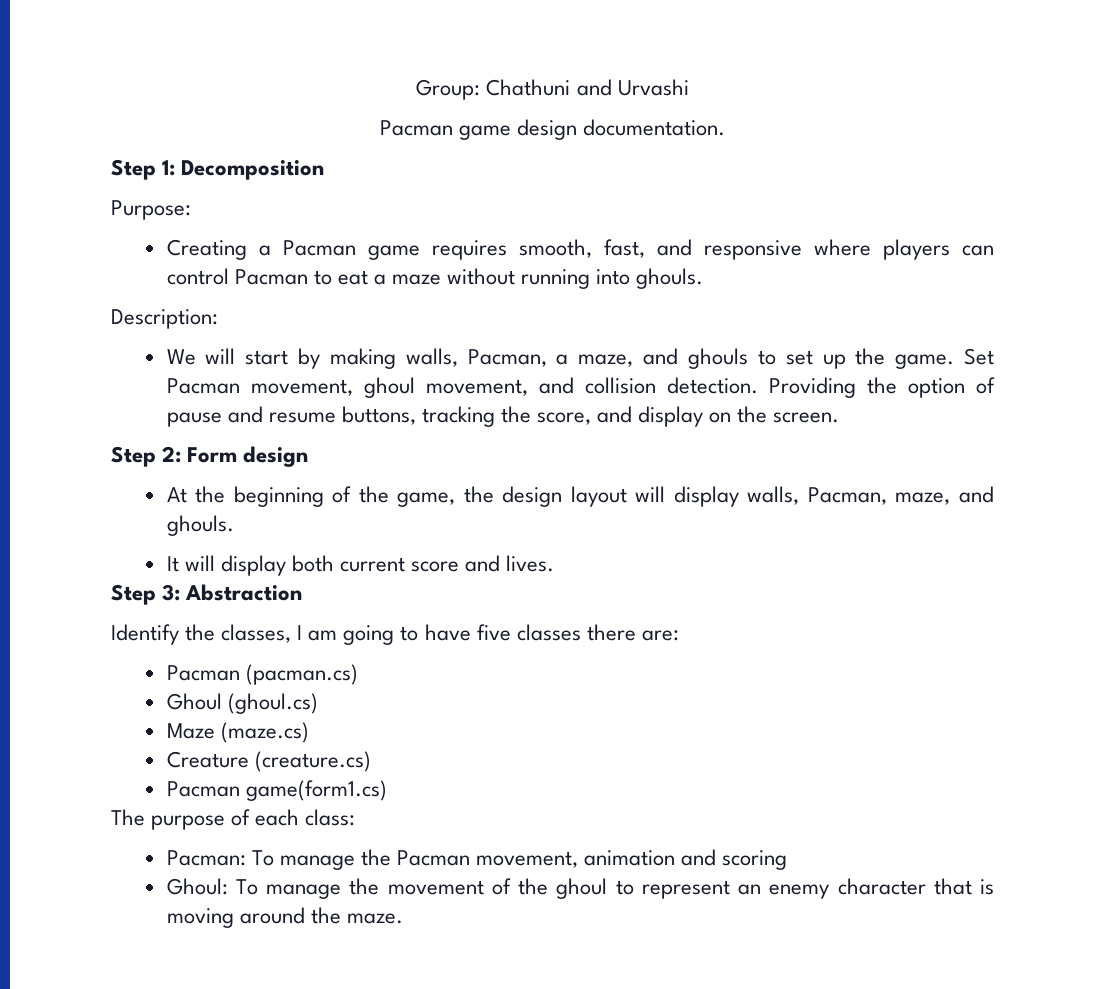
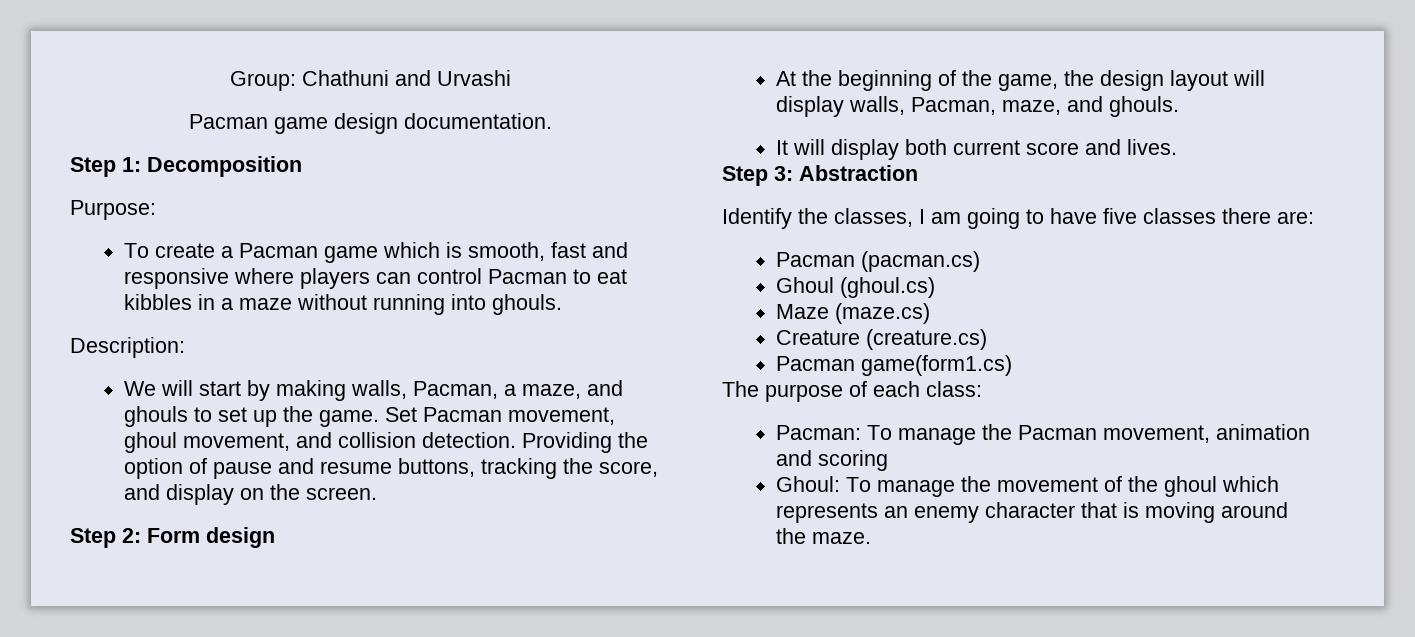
[166,239,247,260] Creating -> [124,243,216,258] To create
[431,239,645,260] requires smooth, fast, -> [383,242,587,261] which is smooth, fast
(368, 277) none -> [124,294,216,310] kibbles in
[615,880,730,899] to represent -> [1222,476,1280,492] [776,503,879,523] which represents

